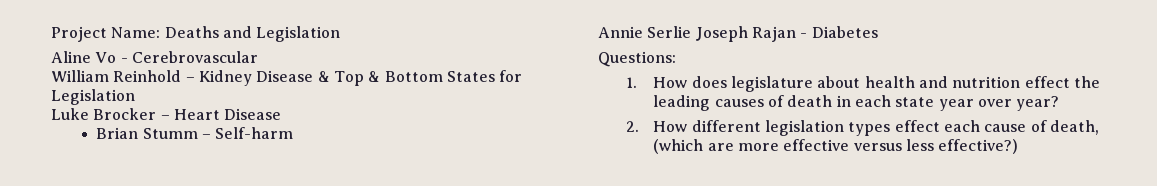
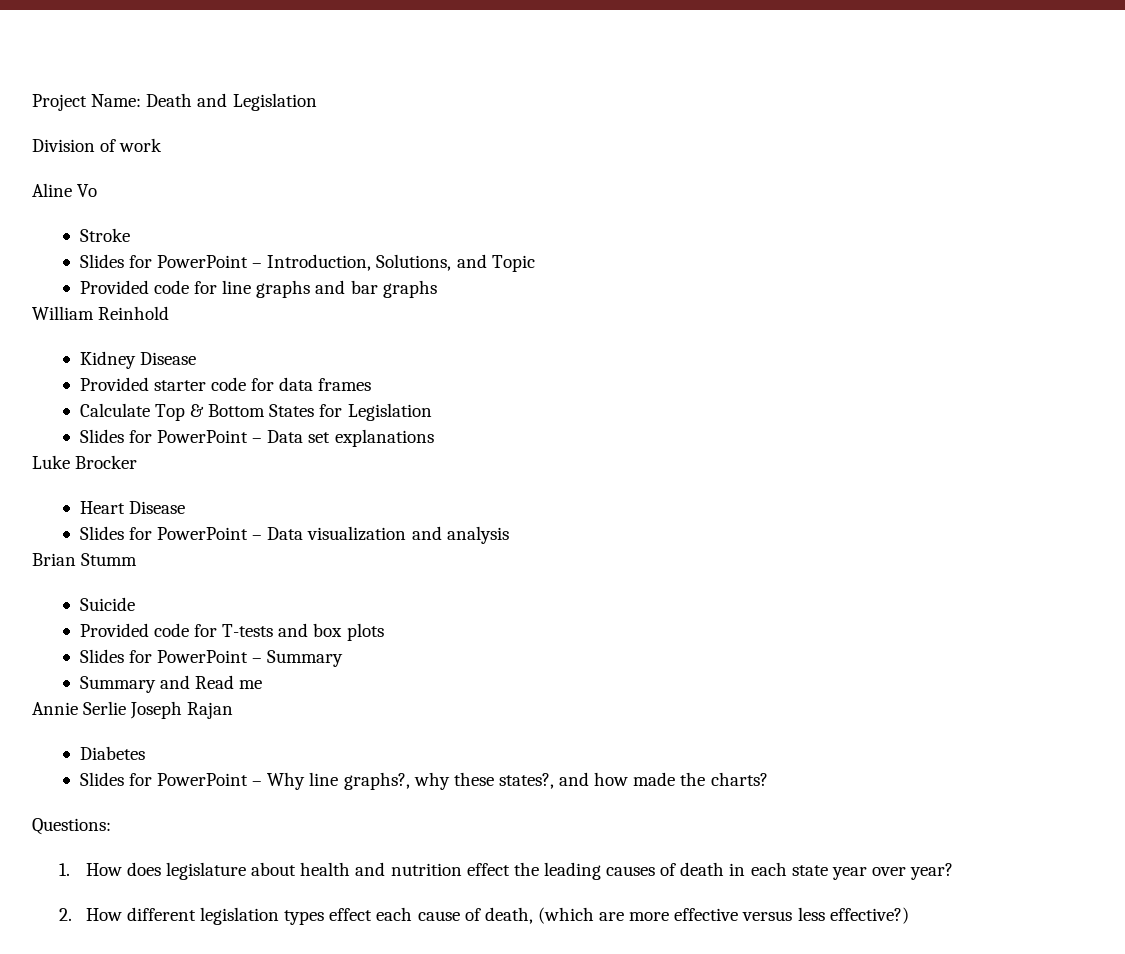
[164,26,219,38] Deaths -> [146,93,193,107] Death
(341, 34) none -> [32,138,163,152] // Division of work
[120,51,258,63] - Cerebrovascular -> [79,228,130,242] [79,254,535,272] [79,280,437,298] // Stroke // Slides for PowerPoint – Introduction, Solutions, and Topic // Provided code for line graphs and bar graphs
[185,77,195,82] – -> (170, 313) //
[317,71,330,82] & -> [79,377,372,391] [79,403,150,417] // Provided starter code for data frames // Calculate
(135, 97) none -> [79,429,434,447] // Slides for PowerPoint – Data set explanations
[160,115,170,120] – -> (138, 462) //
[96,127,294,139] [598,26,878,42] Brian Stumm – Self-harm // Annie Serlie Joseph Rajan - Diabetes -> [79,526,509,544] [32,553,138,566] [79,597,135,611] [79,623,384,641] [79,649,344,667] [79,675,263,693] [32,701,234,719] [79,746,145,760] [79,772,768,790] Slides for PowerPoint – Data visualization and analysis // Brian Stumm // Suicide // Provided code for T-tests and box plots // Slides for PowerPoint – Summary // Summary and Read me // Annie Serlie Joseph Rajan // Diabetes // Slides for PowerPoint – Why line graphs?, why these states?, and how made the charts?

